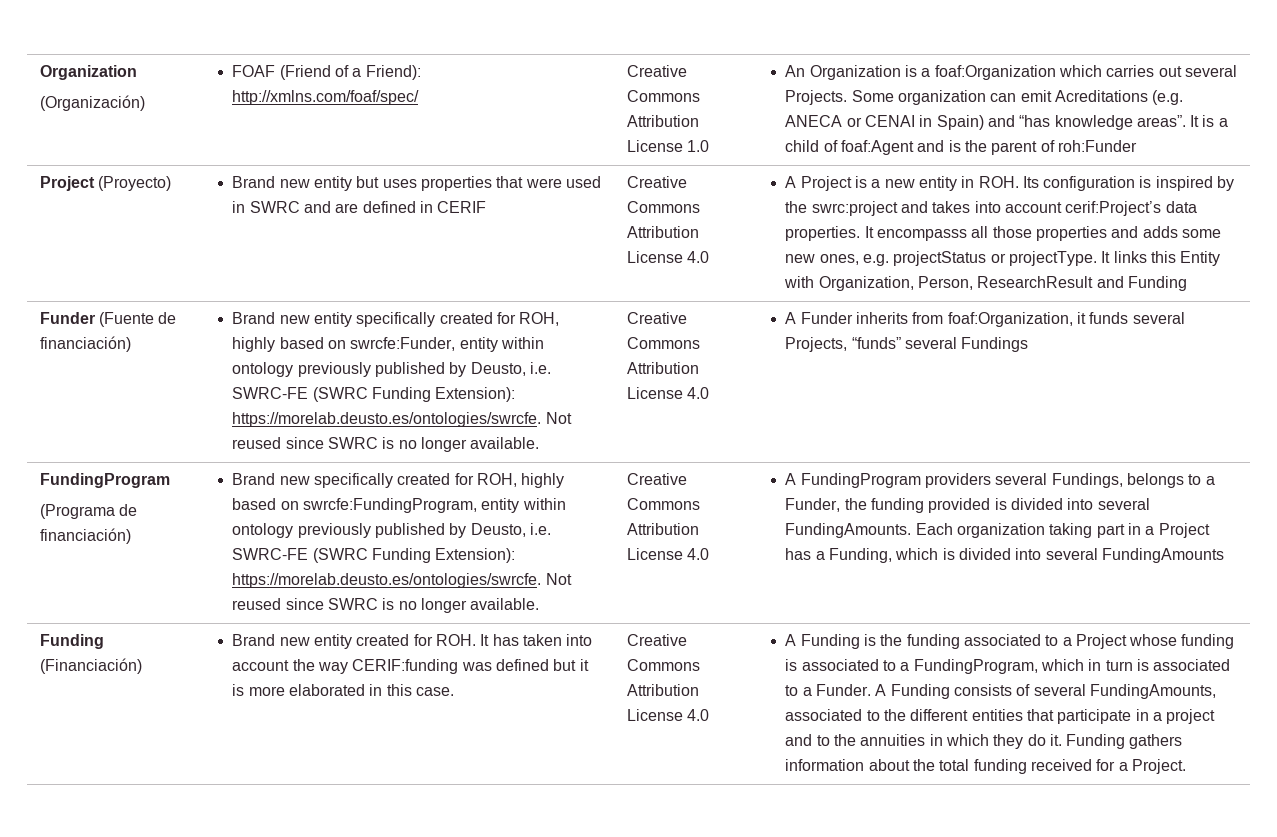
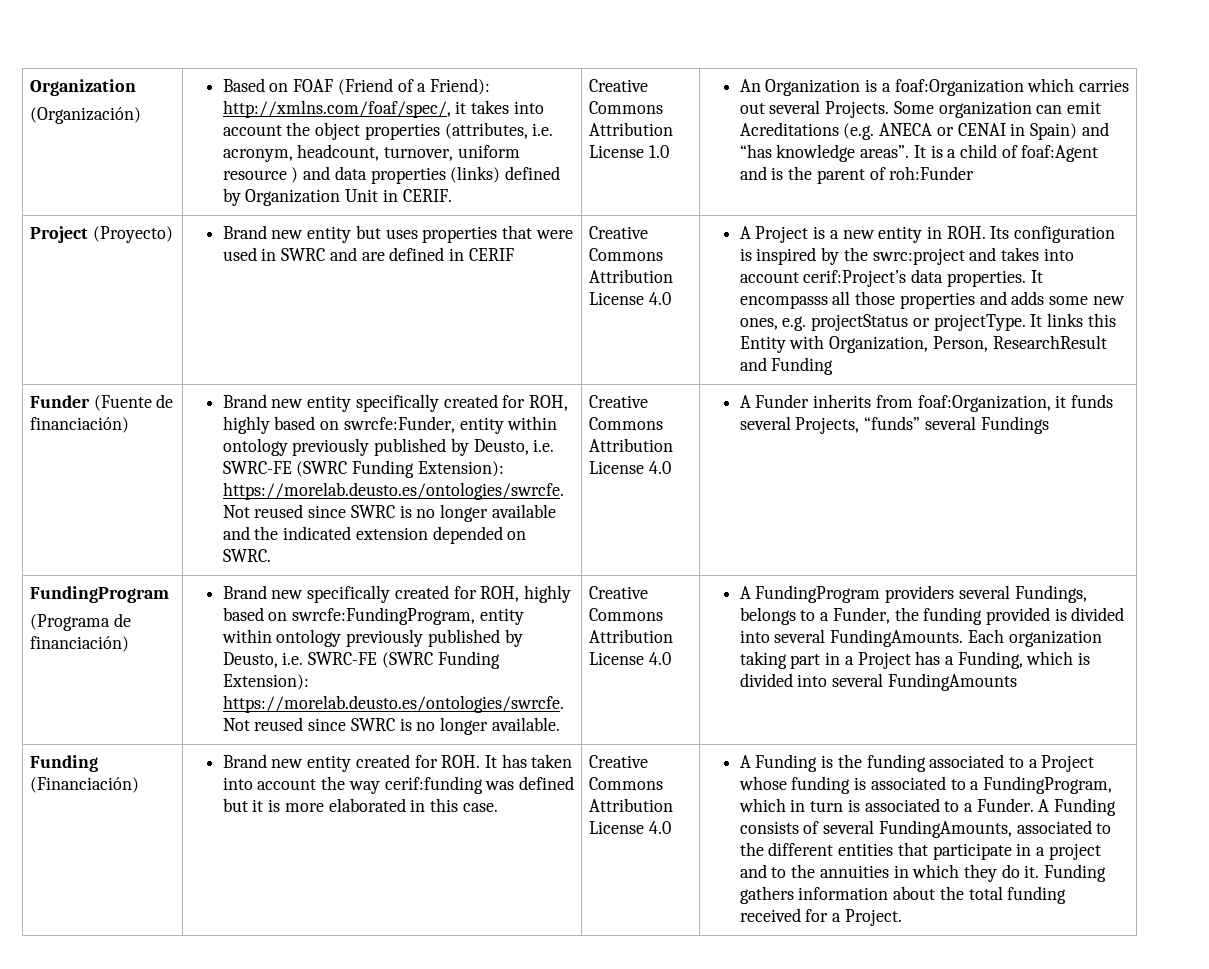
(145, 103) none -> [222,78,289,92] Based on
[232,90,420,105] http://xmlns.com/foaf/spec/ -> [222,100,544,118] [222,122,554,140] [222,144,520,162] [222,166,560,184] [222,188,452,206] http://xmlns.com/foaf/spec/, it takes into account the object properties (attributes, i.e. acronym, headcount, turnover, uniform resource ) and data properties (links) defined by Organization Unit in CERIF.
[470,437,540,449] available. -> [491,504,556,518] [222,526,527,544] [222,549,271,562] available and the indicated extension depended on SWRC.
[352,659,459,674] CERIF:funding -> [384,776,483,794] cerif:funding

